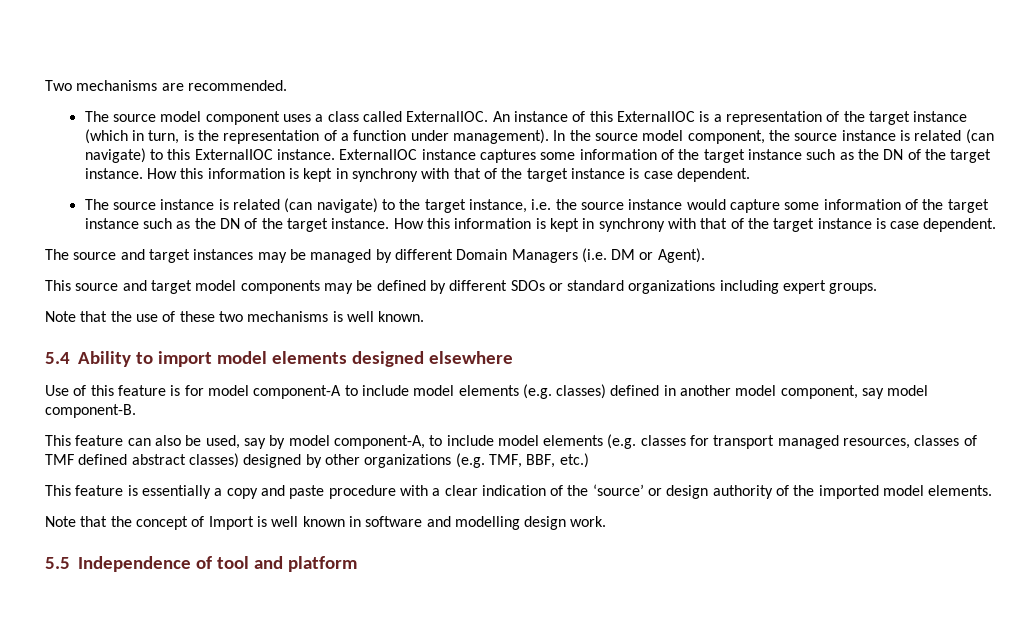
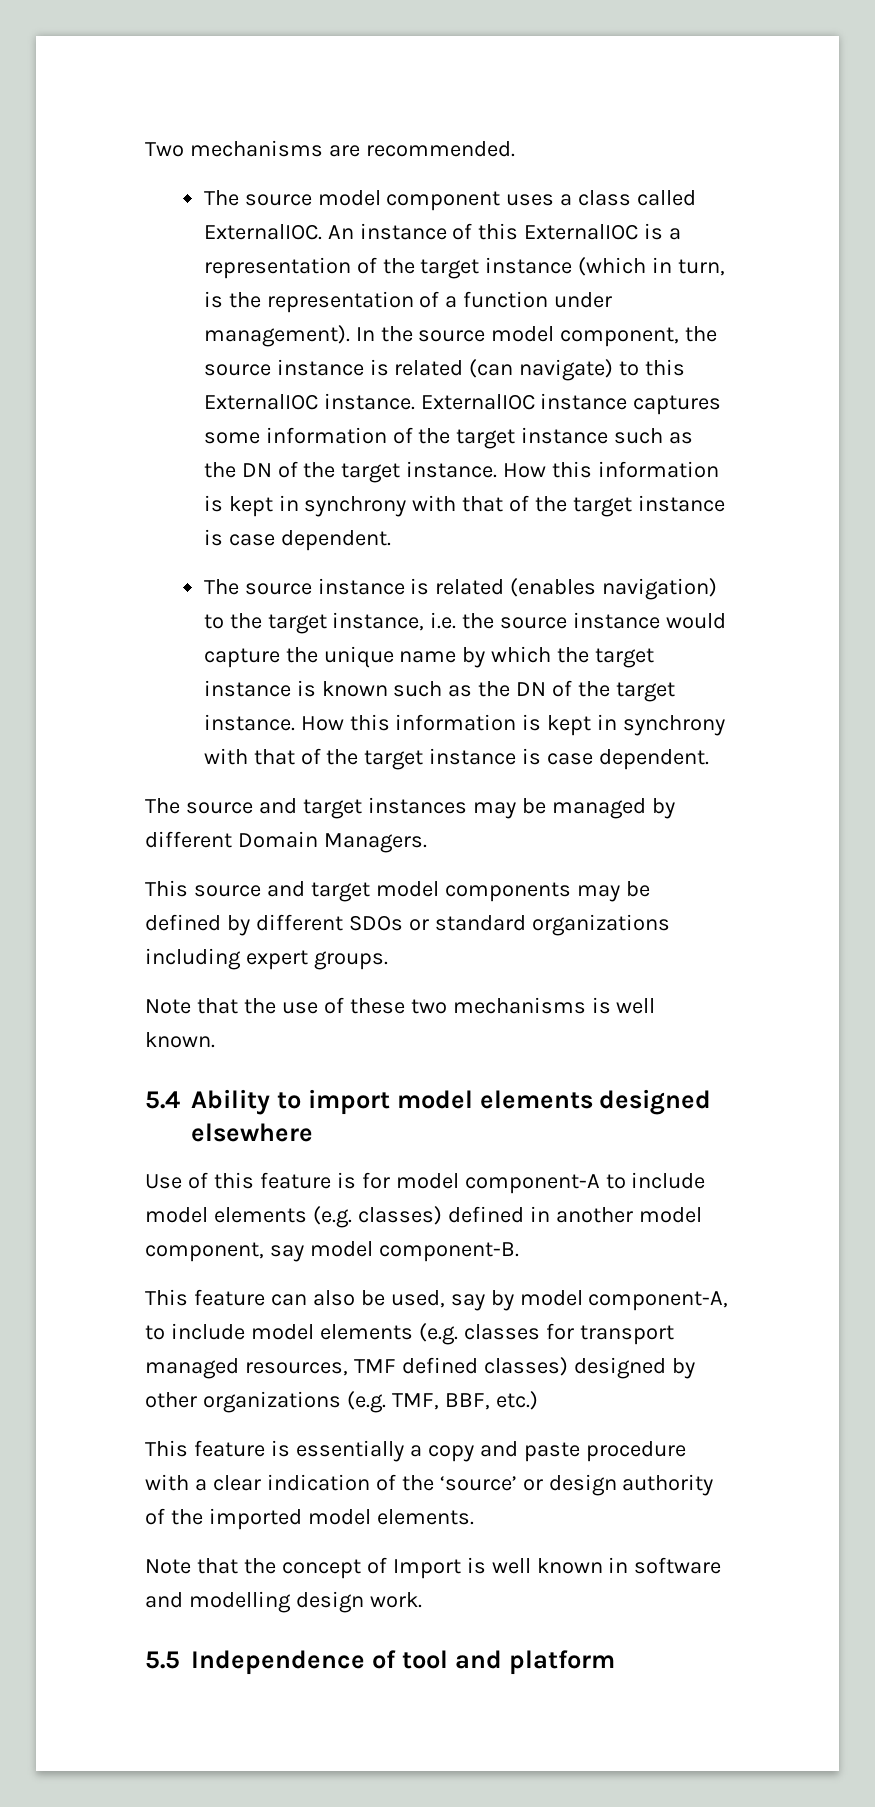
[284,198,378,213] (can navigate) -> [510,578,718,600] (enables navigation)
[784,199,989,213] [84,218,139,229] some information of the target instance -> [285,646,655,668] [203,680,388,697] the unique name by which the target instance is known
[511,248,705,263] Managers (i.e. DM or Agent). -> [323,833,427,853] Managers.
[914,435,977,446] classes of -> (348, 1369) none
[131,454,186,465] abstract -> (478, 1365) none

